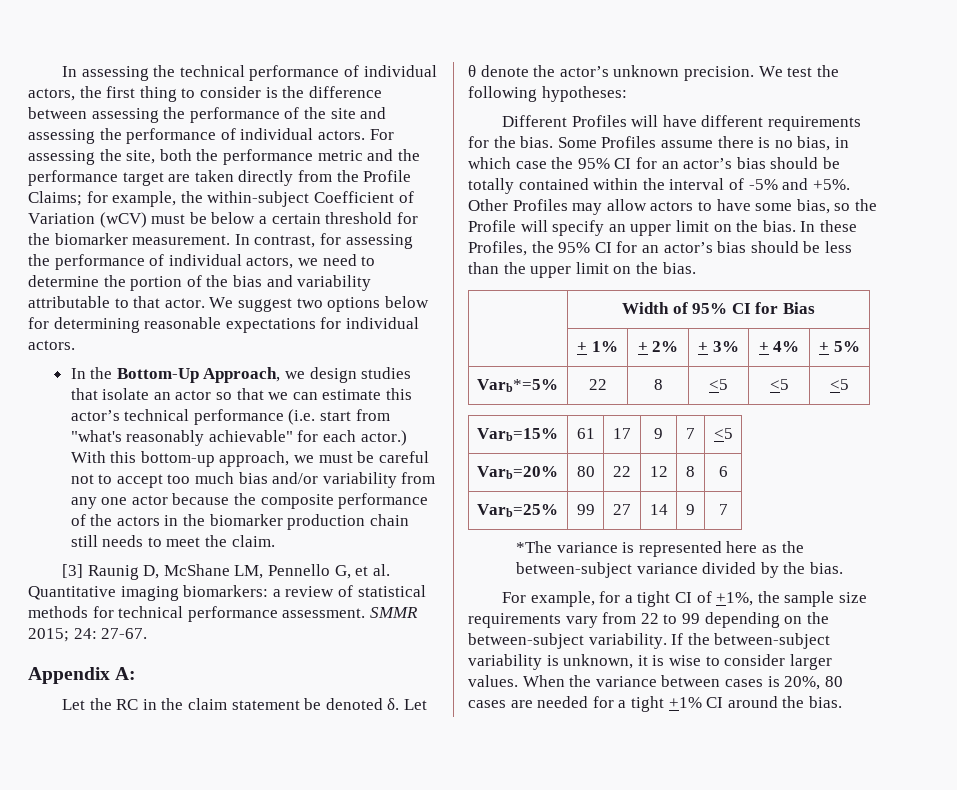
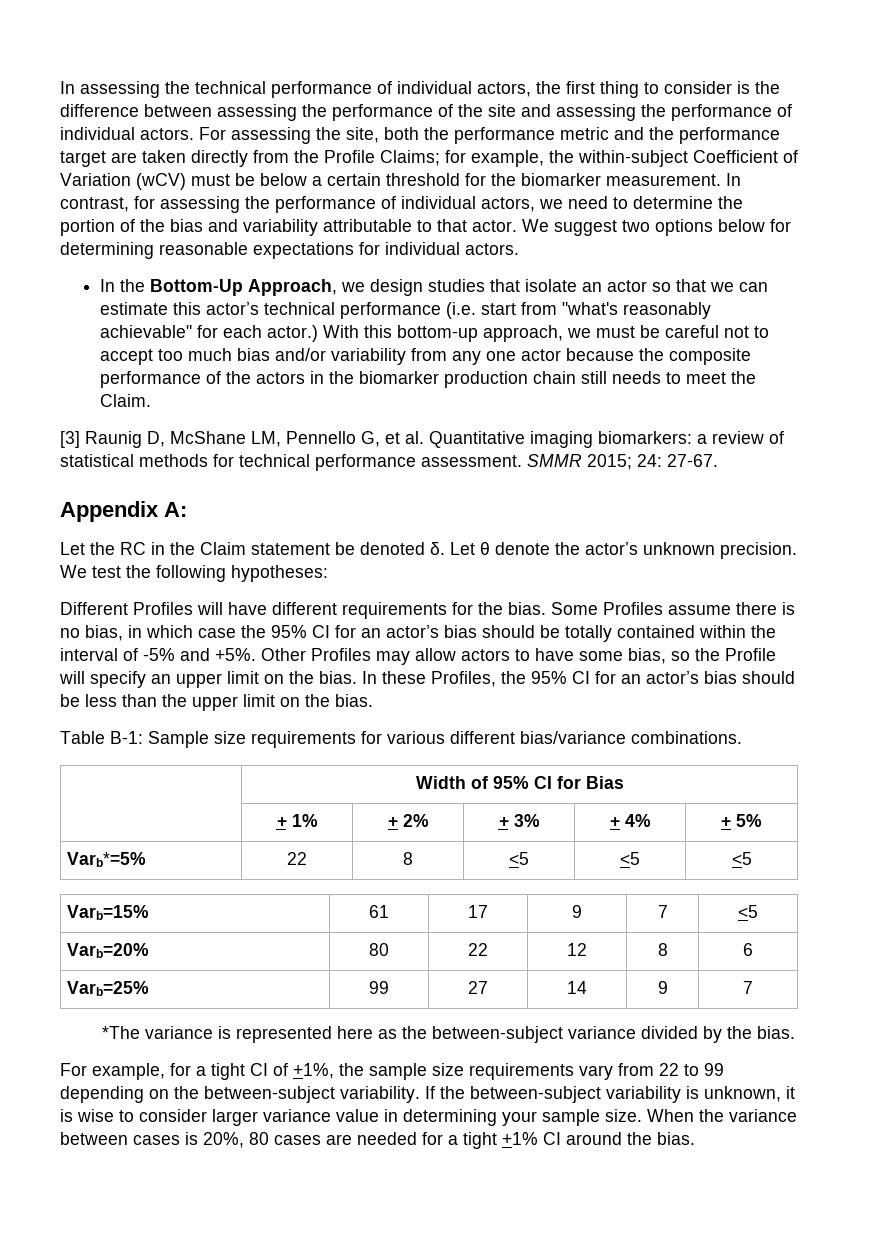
[231,535,275,547] claim. -> [100,394,152,407] Claim.
[187,698,227,710] claim -> [200,542,246,555] Claim
(696, 268) none -> [60,731,742,748] // Table B-1: Sample size requirements for various different bias/variance combinations.
[468,675,518,687] values. -> [263,1109,642,1126] variance value in determining your sample size.

